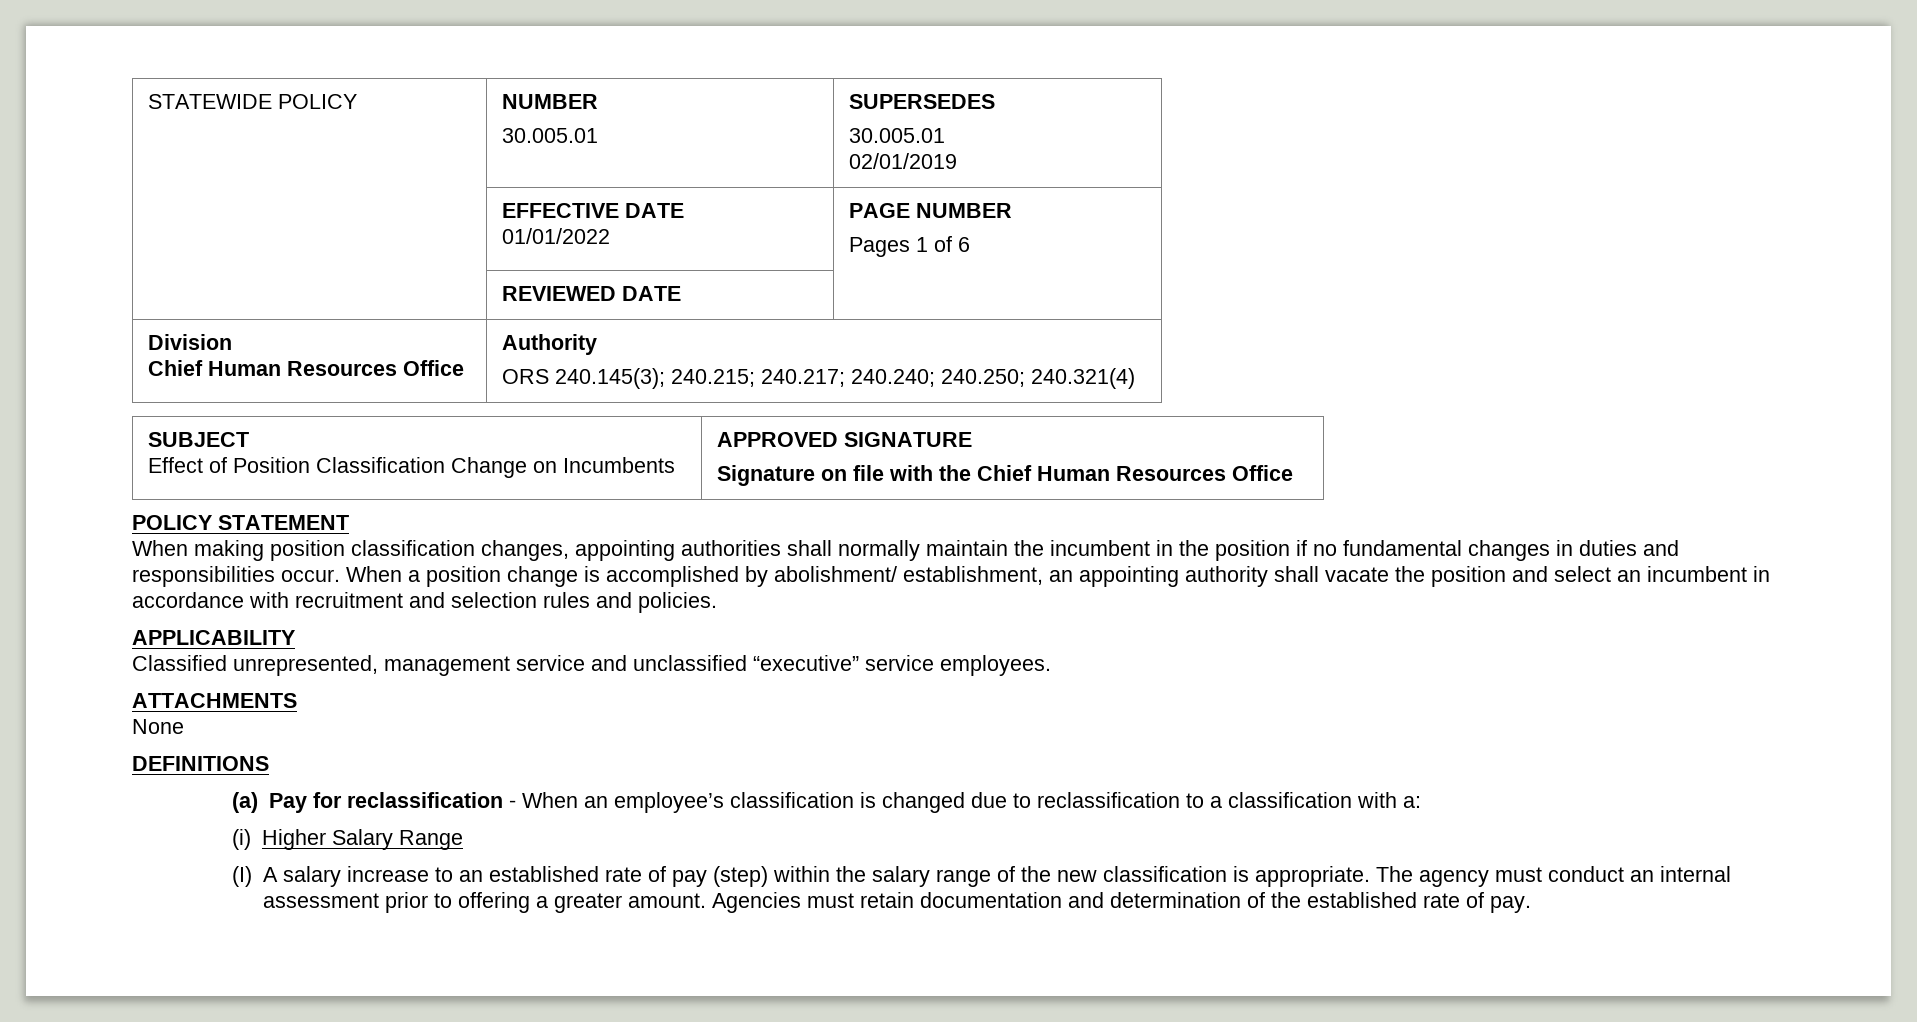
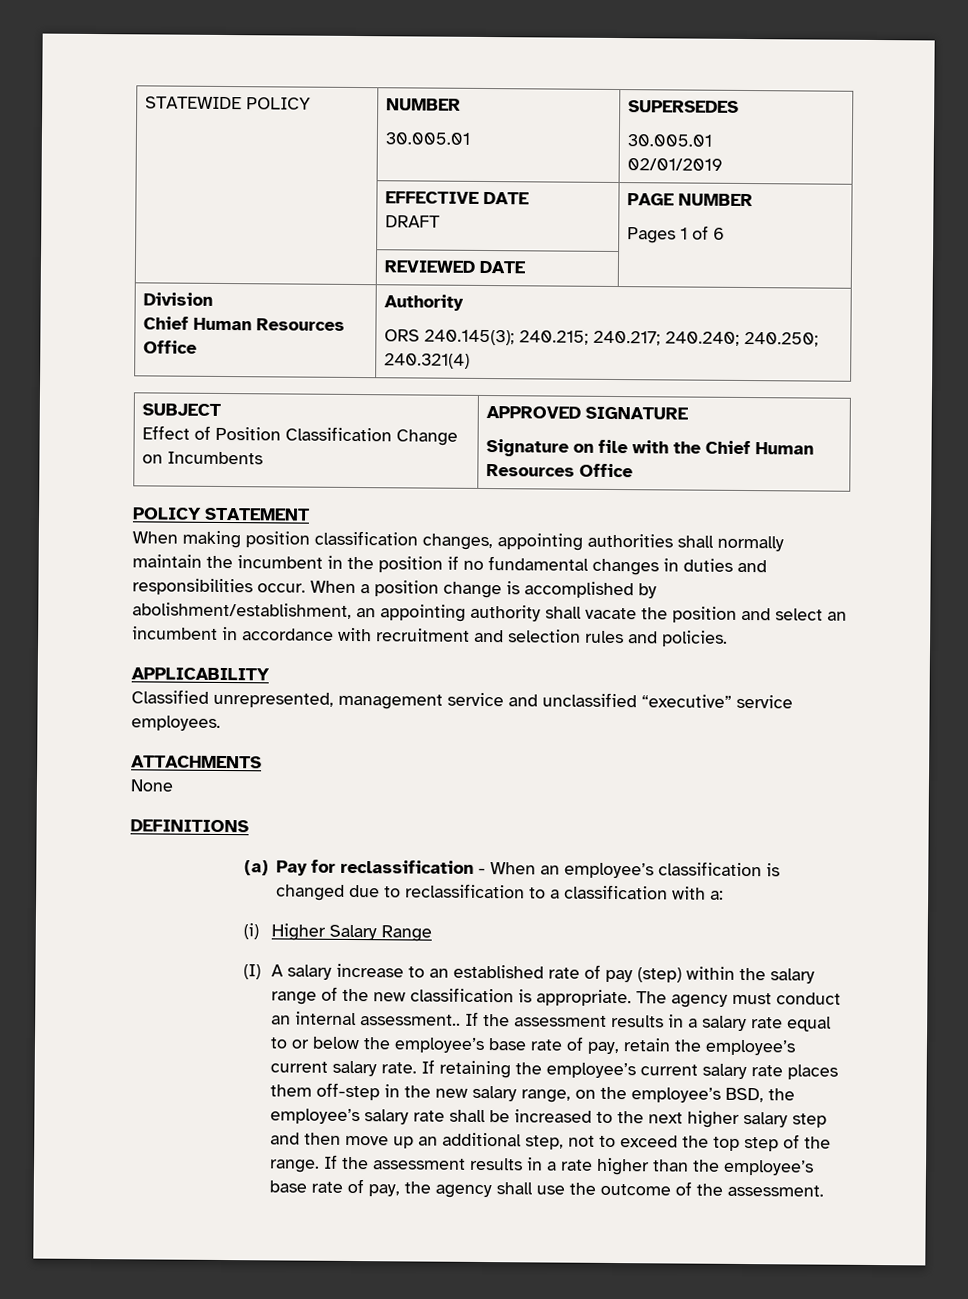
[502,228,611,244] 01/01/2022 -> [385,215,441,228] DRAFT
[774,566,1043,585] abolishment/ establishment, -> [132,602,352,619] abolishment/establishment,
[262,892,1531,913] assessment prior to offering a greater amount. Agencies must retain documentation and determination of the established rate of pay. -> [359,1011,832,1032] [269,1036,796,1056] [269,1059,838,1080] [269,1082,795,1103] [269,1108,827,1128] [269,1132,831,1152] [268,1154,814,1176] [268,1178,824,1199] assessment.. If the assessment results in a salary rate equal to or below the employee’s base rate of pay, retain the employee’s current salary rate. If retaining the employee’s current salary rate places them off-step in the new salary range, on the employee’s BSD, the employee’s salary rate shall be increased to the next higher salary step and then move up an additional step, not to exceed the top step of the range. If the assessment results in a rate higher than the employee’s base rate of pay, the agency shall use the outcome of the assessment.

